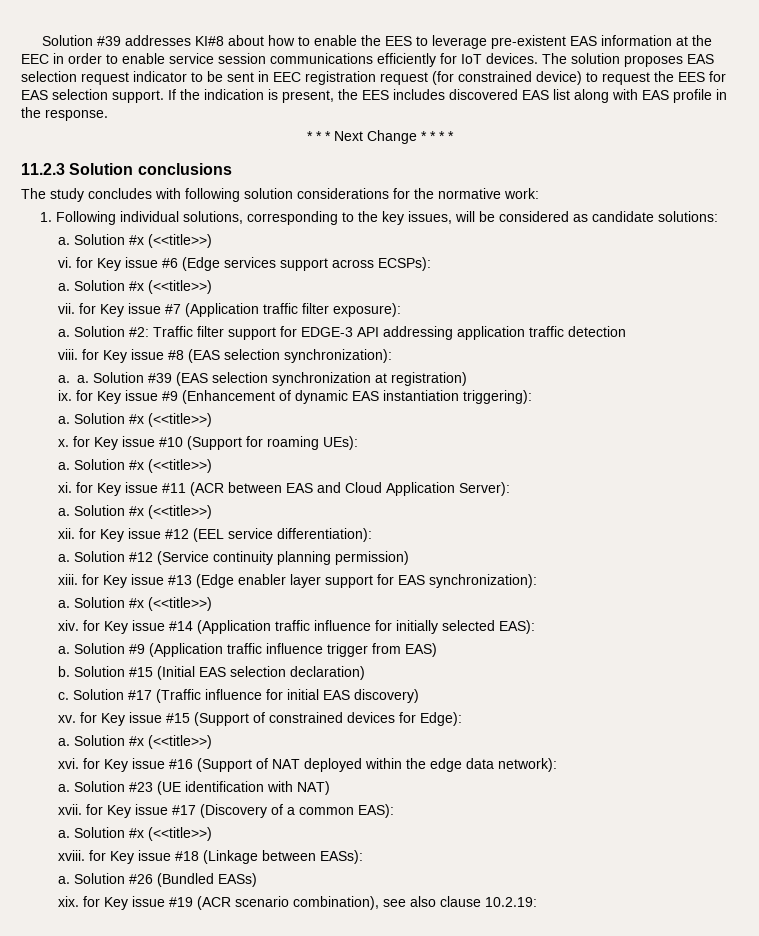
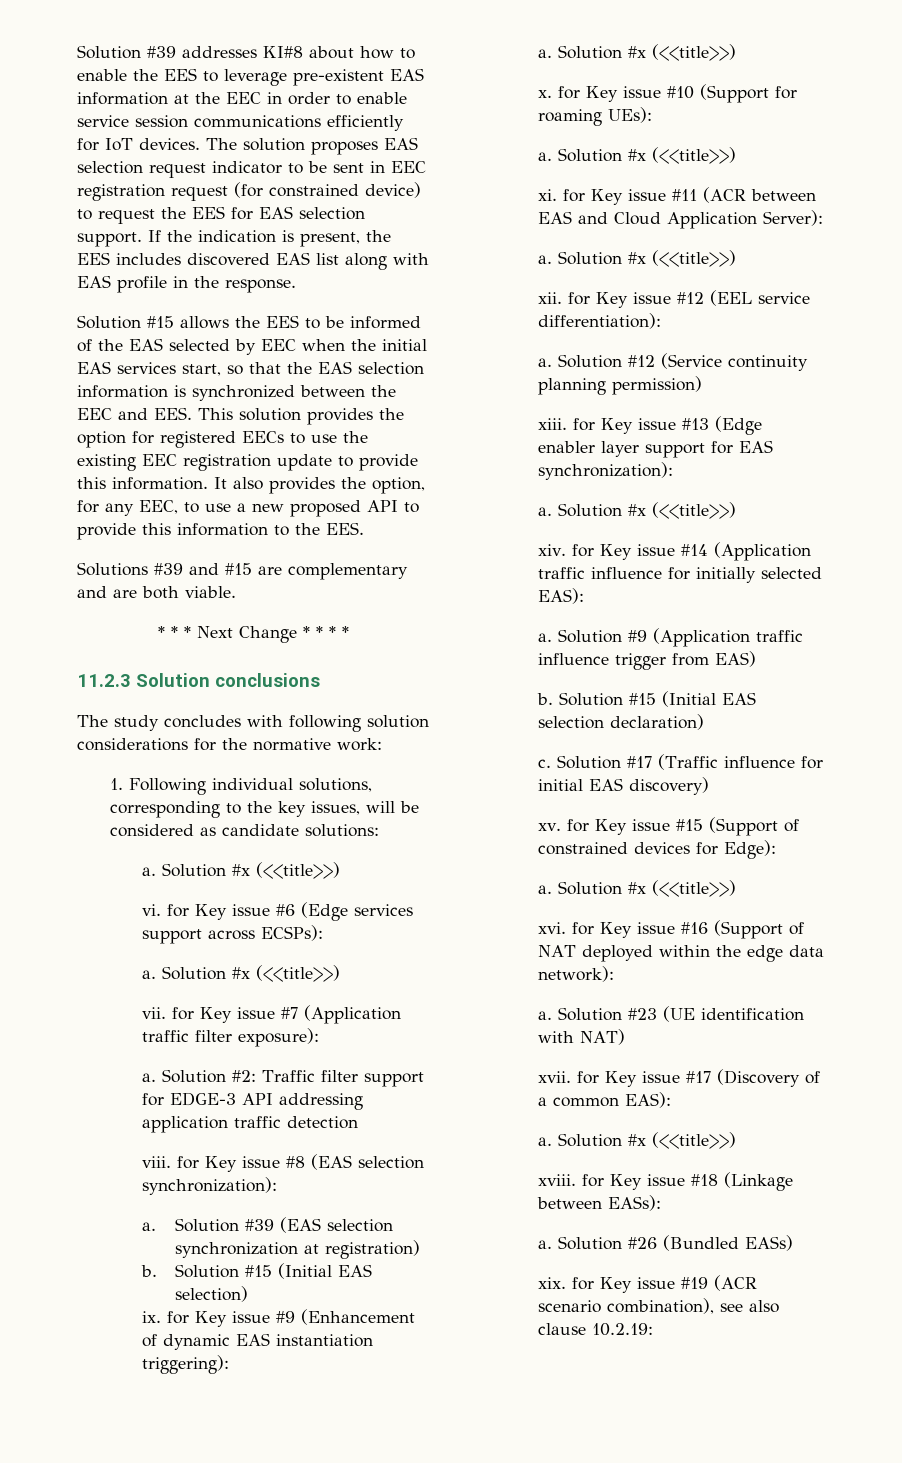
(108, 115) none -> [77,315,421,329] [77,338,427,355] [77,361,424,376] [77,385,396,401] [77,407,404,425] [77,431,368,448] [77,454,418,471] [77,477,425,494] [77,500,419,517] [77,522,364,540] [77,562,408,580] [77,586,236,599] // Solution #15 allows the EES to be informed of the EAS selected by EEC when the initial EAS services start, so that the EAS selection information is synchronized between the EEC and EES. This solution provides the option for registered EECs to use the existing EEC registration update to provide this information. It also provides the option, for any EEC, to use a new proposed API to provide this information to the EES. // Solutions #39 and #15 are complementary and are both viable.
[77,375,90,383] a. -> (157, 1226) none
(468, 379) none -> [141,1263,373,1279] [175,1286,249,1302] // b. Solution #15 (Initial EAS selection)

